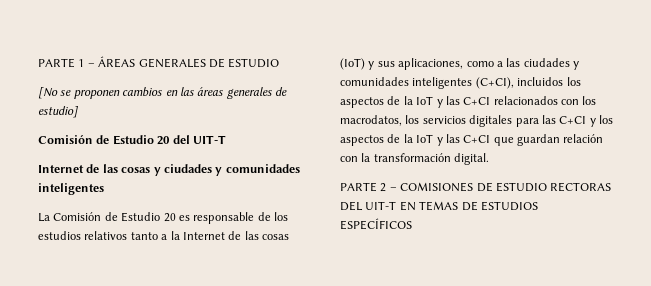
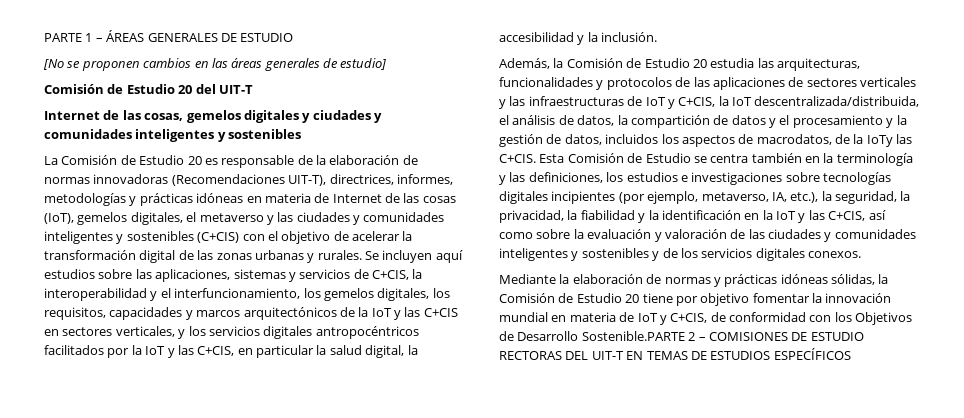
[121,167,151,173] cosas -> [144,110,299,123] cosas, gemelos digitales
(104, 189) none -> [217,129,302,142] y sostenibles
[274,212,288,221] [38,231,289,240] [340,58,579,70] [340,77,581,89] [340,96,597,108] [340,115,613,127] [340,134,604,146] [340,153,490,165] [340,182,377,192] los estudios relativos tanto a la Internet de las cosas (IoT) y sus aplicaciones, como a las ciudades y comunidades inteligentes (C+CI), incluidos los aspectos de la IoT y las C+CI relacionados con los macrodatos, los servicios digitales para las C+CI y los aspectos de la IoT y las C+CI que guardan relación con la transformación digital. // PARTE -> [316,155,418,165] [44,174,453,186] [44,193,456,206] [44,212,445,225] [44,231,413,244] [44,250,463,263] [44,269,423,282] [44,288,450,301] [44,307,458,320] [44,326,419,339] [44,345,418,358] [499,32,658,45] [499,58,860,71] [499,77,916,90] [499,96,920,109] [499,115,907,128] [499,134,913,147] [499,153,913,166] [499,172,891,185] [499,191,911,204] [499,210,886,223] [499,229,916,242] [499,248,861,261] [499,274,889,287] [499,293,892,306] [499,312,913,325] [499,331,685,341] la elaboración de normas innovadoras (Recomendaciones UIT-T), directrices, informes, metodologías y prácticas idóneas en materia de Internet de las cosas (IoT), gemelos digitales, el metaverso y las ciudades y comunidades inteligentes y sostenibles (C+CIS) con el objetivo de acelerar la transformación digital de las zonas urbanas y rurales. Se incluyen aquí estudios sobre las aplicaciones, sistemas y servicios de C+CIS, la interoperabilidad y el interfuncionamiento, los gemelos digitales, los requisitos, capacidades y marcos arquitectónicos de la IoT y las C+CIS en sectores verticales, y los servicios digitales antropocéntricos facilitados por la IoT y las C+CIS, en particular la salud digital, la accesibilidad y la inclusión. // Además, la Comisión de Estudio 20 estudia las arquitecturas, funcionalidades y protocolos de las aplicaciones de sectores verticales y las infraestructuras de IoT y C+CIS, la IoT descentralizada/distribuida, el análisis de datos, la compartición de datos y el procesamiento y la gestión de datos, incluidos los aspectos de macrodatos, de la IoTy las C+CIS. Esta Comisión de Estudio se centra también en la terminología y las definiciones, los estudios e investigaciones sobre tecnologías digitales incipientes (por ejemplo, metaverso, IA, etc.), la seguridad, la privacidad, la fiabilidad y la identificación en la IoT y las C+CIS, así como sobre la evaluación y valoración de las ciudades y comunidades inteligentes y sostenibles y de los servicios digitales conexos. // Mediante la elaboración de normas y prácticas idóneas sólidas, la Comisión de Estudio 20 tiene por objetivo fomentar la innovación mundial en materia de IoT y C+CIS, de conformidad con los Objetivos de Desarrollo Sostenible.PARTE

